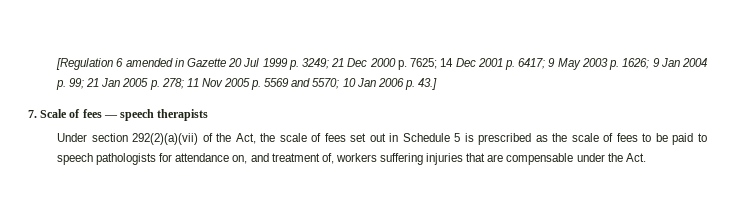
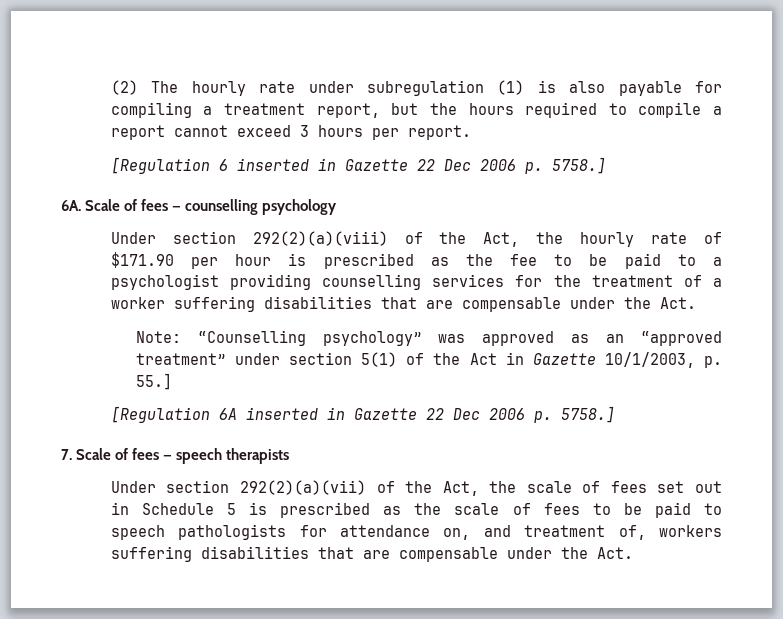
(56, 64) none -> [110,80,722,96] [110,102,722,118] [110,125,471,140] (2) The hourly rate under subregulation (1) is also payable for compiling a treatment report, but the hours required to compile a report cannot exceed 3 hours per report. //
[125,58,707,70] [56,78,437,90] amended in Gazette 20 Jul 1999 p. 3249; 21 Dec 2000 p. 7625; 14 Dec 2001 p. 6417; 9 May 2003 p. 1626; 9 Jan 2004 p. 99; 21 Jan 2005 p. 278; 11 Nov 2005 p. 5569 and 5570; 10 Jan 2006 p. 43.] -> [236,157,606,174] [61,199,338,215] [110,231,722,247] [110,252,722,269] [110,274,722,290] [110,296,696,312] [135,330,722,346] [135,352,723,368] [135,373,172,390] [110,406,615,423] inserted in Gazette 22 Dec 2006 p. 5758.] // 6A. Scale of fees — counselling psychology // Under section 292(2)(a)(viii) of the Act, the hourly rate of $171.90 per hour is prescribed as the fee to be paid to a psychologist providing counselling services for the treatment of a worker suffering disabilities that are compensable under the Act. // Note: “Counselling psychology” was approved as an “approved treatment” under section 5(1) of the Act in Gazette 10/1/2003, p. 55.] // [Regulation 6A inserted in Gazette 22 Dec 2006 p. 5758.]
[426,153,464,165] injuries -> [200,546,309,559] disabilities

